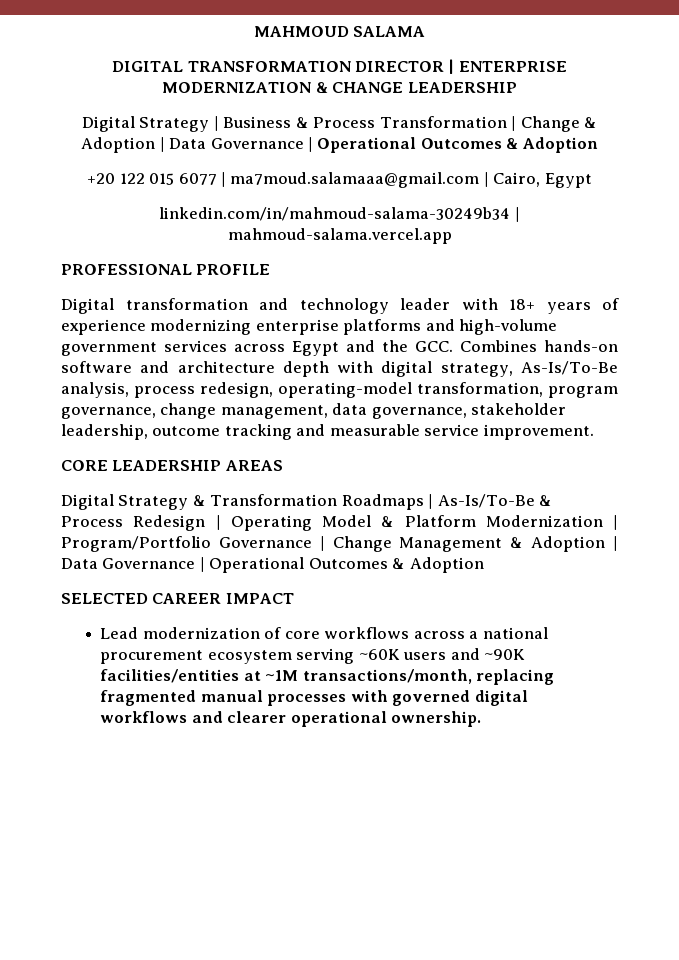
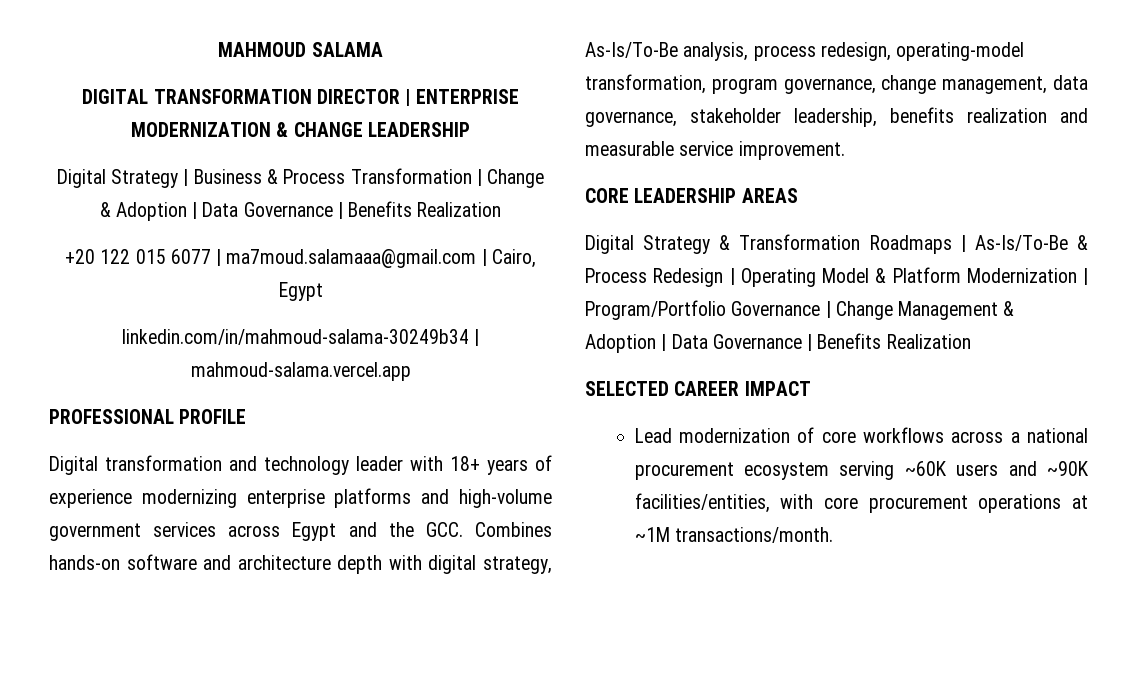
[317,137,598,153] Operational Outcomes & Adoption -> [348,201,502,217] Benefits Realization
[152,424,292,440] outcome tracking -> [890,107,1047,123] benefits realization
[209,557,484,573] Operational Outcomes & Adoption -> [817,333,971,349] Benefits Realization
[100,669,555,685] [100,690,528,706] [100,711,482,727] facilities/entities at ~1M transactions/month, replacing fragmented manual processes with governed digital workflows and clearer operational ownership. -> [634,493,1088,513] [634,527,833,543] facilities/entities, with core procurement operations at ~1M transactions/month.

